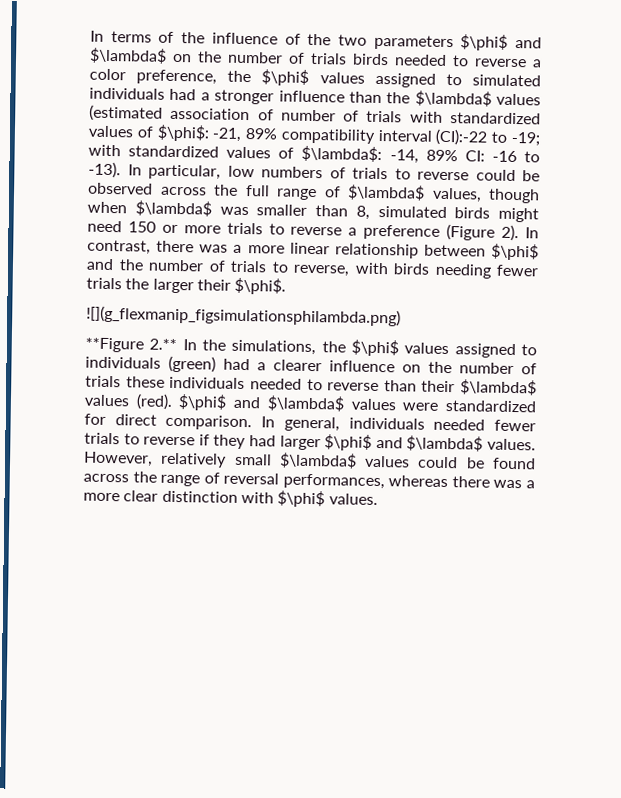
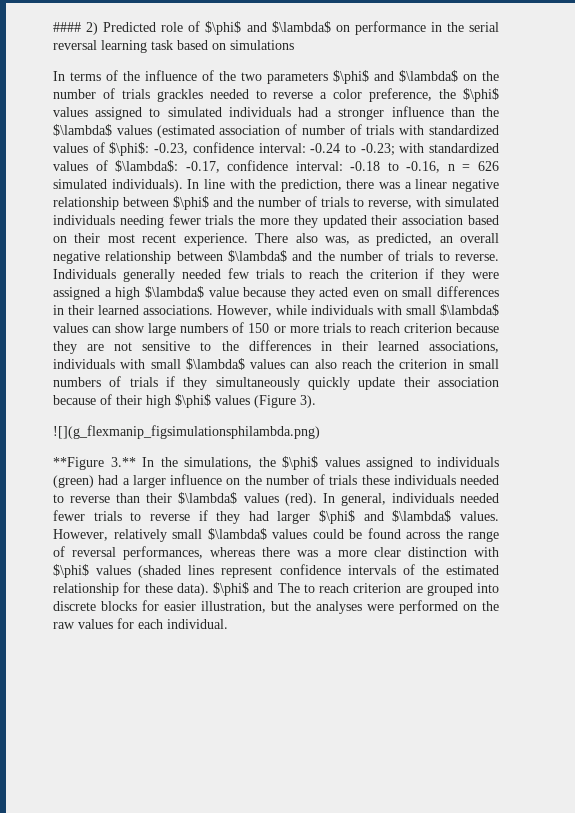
(90, 36) none -> [53,21,499,35] [53,40,294,53] #### 2) Predicted role of $\phi$ and $\lambda$ on performance in the serial reversal learning task based on simulations //
[352,53,389,66] birds -> [156,89,203,102] grackles
[212,127,540,147] -21, 89% compatibility interval (CI):-22 to -19; -> [154,142,395,156] -0.23, confidence interval: -0.24 to -0.23;
[389,149,540,164] [88,161,540,182] [88,182,540,204] [87,200,539,223] [87,220,540,242] [87,239,330,255] -14, 89% CI: -16 to -13). In particular, low numbers of trials to reverse could be observed across the full range of $\lambda$ values, though when $\lambda$ was smaller than 8, simulated birds might need 150 or more trials to reverse a preference (Figure 2). In contrast, there was a more linear -> [185,160,500,173] [53,179,499,192] -0.17, confidence interval: -0.18 to -0.16, n = 626 simulated individuals). In line with the prediction, there was a linear negative
[393,263,430,275] birds -> [445,197,499,207] [53,215,115,225] simulated individuals
[152,277,287,295] larger their $\phi$. -> [260,215,500,228] [53,233,499,246] [53,250,500,264] [53,268,499,282] [53,286,499,300] [53,304,499,317] [53,322,500,336] [53,340,500,354] [53,358,499,370] [53,376,499,390] [53,394,316,408] more they updated their association based on their most recent experience. There also was, as predicted, an overall negative relationship between $\lambda$ and the number of trials to reverse. Individuals generally needed few trials to reach the criterion if they were assigned a high $\lambda$ value because they acted even on small differences in their learned associations. However, while individuals with small $\lambda$ values can show large numbers of 150 or more trials to reach criterion because they are not sensitive to the differences in their learned associations, individuals with small $\lambda$ values can also reach the criterion in small numbers of trials if they simultaneously quickly update their association because of their high $\phi$ values (Figure 3).
[149,338,178,351] 2.** -> [110,457,136,467] 3.**
[273,359,322,372] clearer -> [132,475,166,488] larger
[178,394,536,413] [84,413,253,431] $\phi$ and $\lambda$ values were standardized for direct comparison. -> (317, 499) none
[328,493,378,506] values. -> [96,564,499,578] [53,582,499,596] [53,600,499,614] [53,618,228,629] values (shaded lines represent confidence intervals of the estimated relationship for these data). $\phi$ and The to reach criterion are grouped into discrete blocks for easier illustration, but the analyses were performed on the raw values for each individual.

